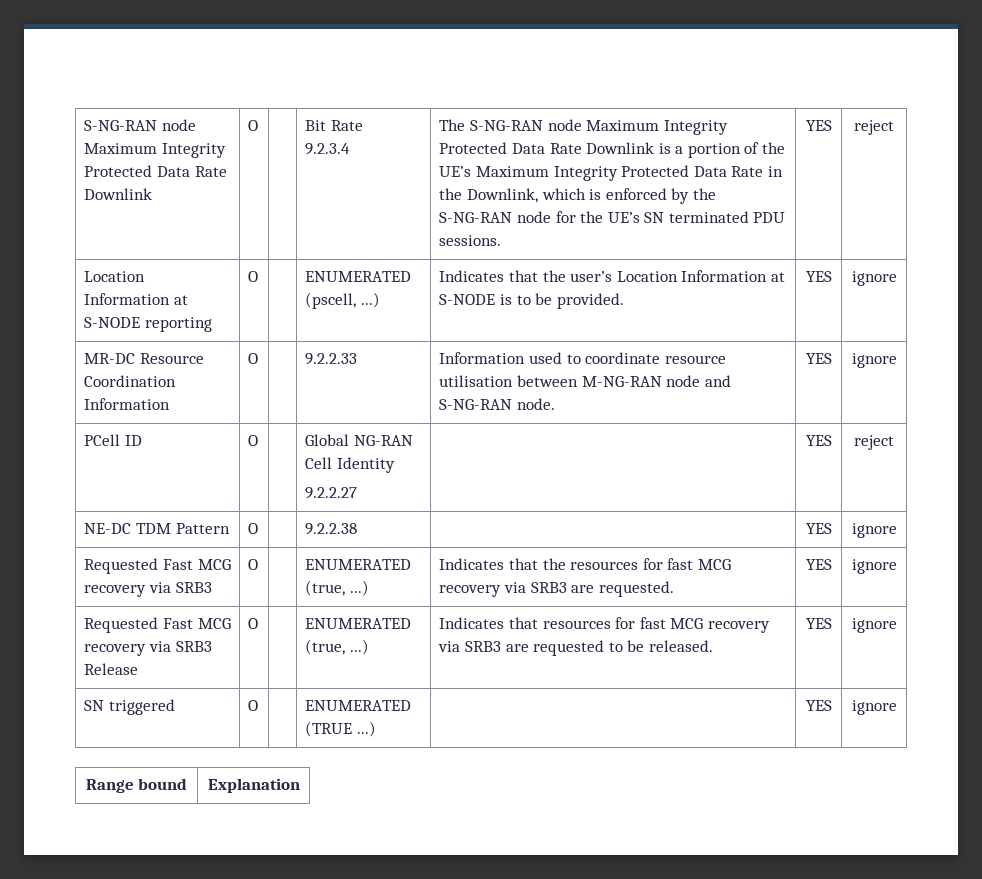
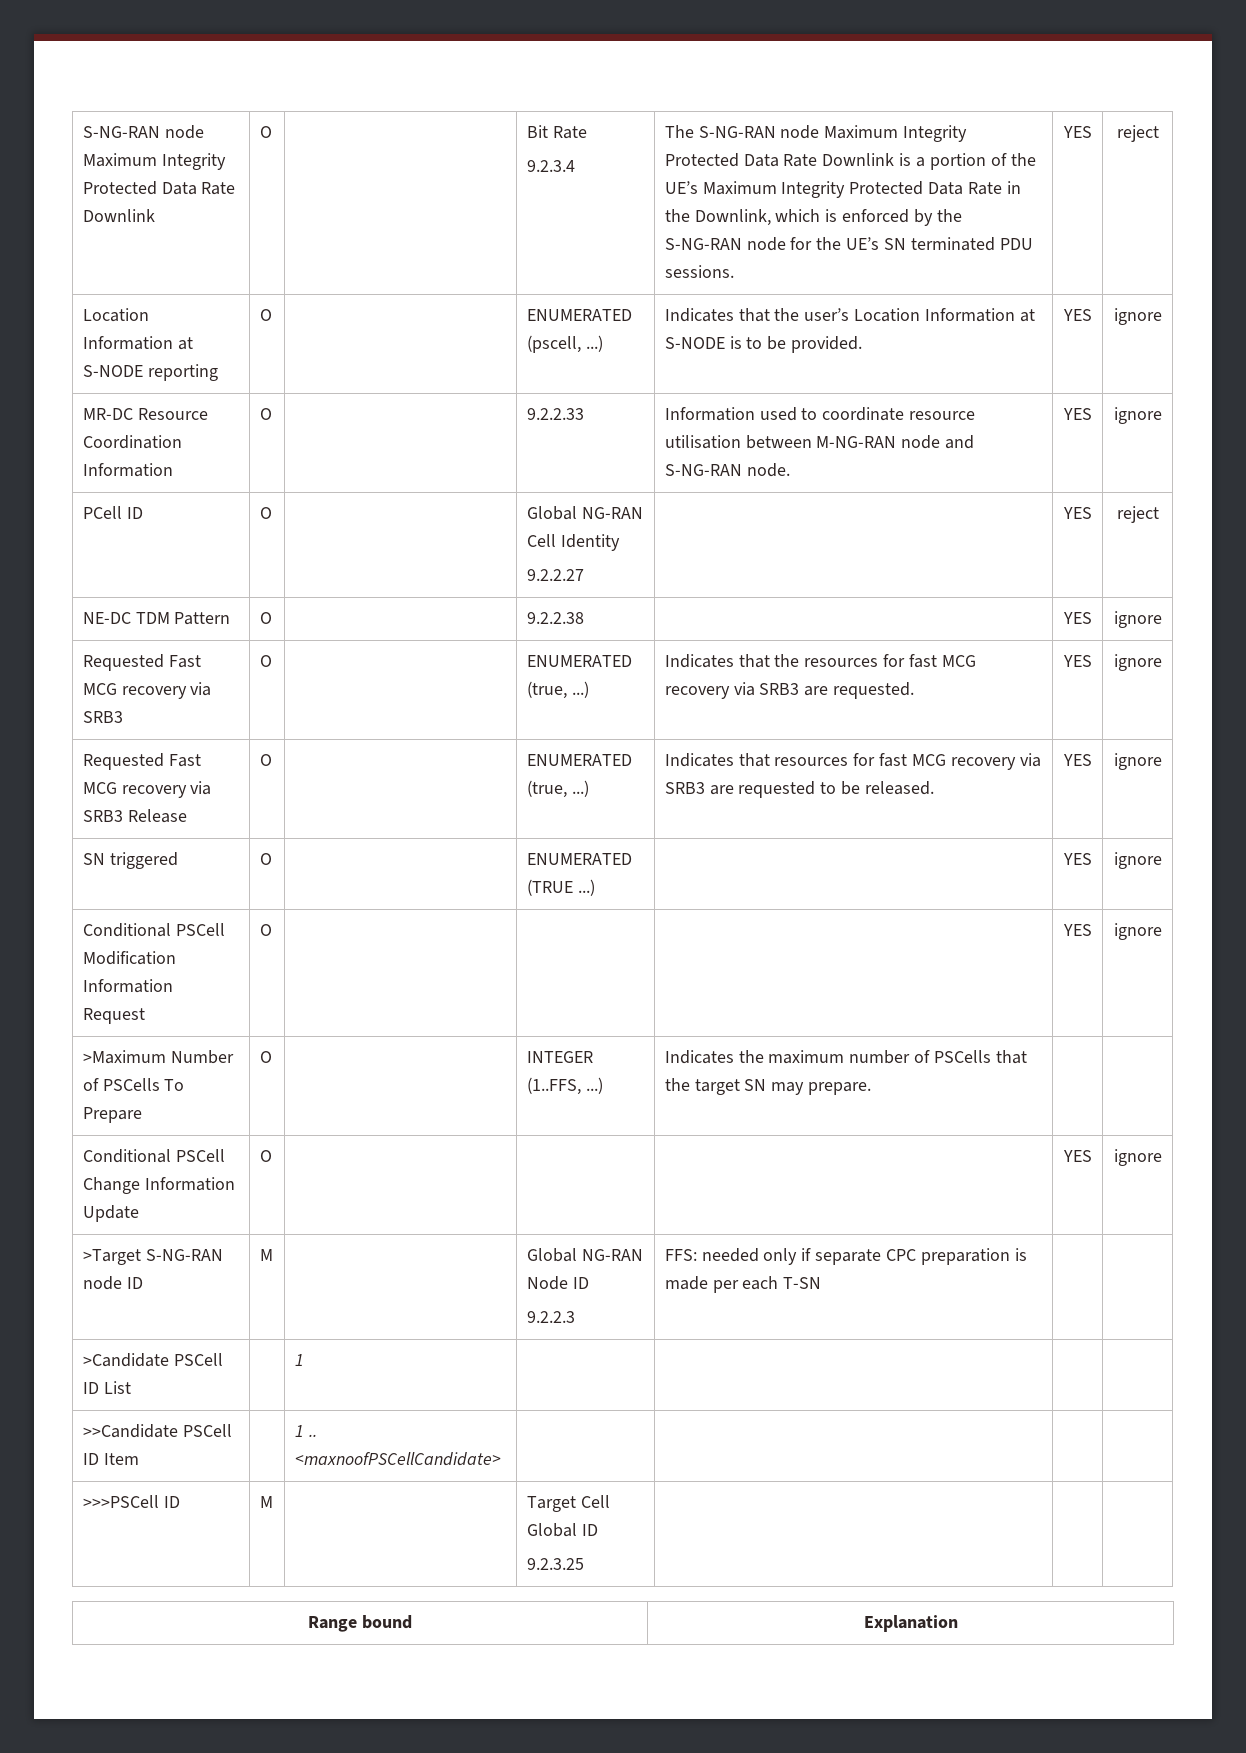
(897, 707) none -> [82,923,225,937] [82,951,176,965] [82,979,173,993] [82,1008,145,1024] [259,924,272,936] [1062,924,1092,936] [1113,923,1162,940] [82,1050,234,1064] [82,1078,185,1091] [82,1107,142,1123] [259,1051,272,1063] [526,1051,593,1063] [526,1077,603,1095] [664,1050,1027,1064] [664,1078,872,1095] [82,1149,225,1163] [82,1177,235,1194] [82,1205,139,1222] [259,1150,272,1162] [1062,1150,1092,1162] [1113,1149,1162,1166] [82,1249,223,1265] [82,1276,143,1290] [259,1249,273,1261] [526,1248,643,1262] [526,1276,589,1290] [526,1311,575,1323] [664,1248,1027,1265] [664,1276,822,1293] [82,1353,223,1367] [82,1381,131,1394] [294,1354,304,1366] [82,1424,232,1438] [82,1453,139,1465] [294,1425,317,1437] [294,1452,501,1466] [82,1495,180,1508] [259,1496,273,1508] [526,1495,610,1512] [526,1523,598,1537] [526,1558,584,1570] // Conditional PSCell Modification Information Request | O | | | | YES | ignore // >Maximum Number of PSCells To Prepare | O | | INTEGER (1..FFS, ...) | Indicates the maximum number of PSCells that the target SN may prepare. | | // Conditional PSCell Change Information Update | O | | | | YES | ignore // >Target S-NG-RAN node ID | M | | Global NG-RAN Node ID // 9.2.2.3 | FFS: needed only if separate CPC preparation is made per each T-SN | | // >Candidate PSCell ID List | | 1 | | | | // >>Candidate PSCell ID Item | | 1 .. <maxnoofPSCellCandidate> | | | | // >>>PSCell ID | M | | Target Cell Global ID // 9.2.3.25 | | |

